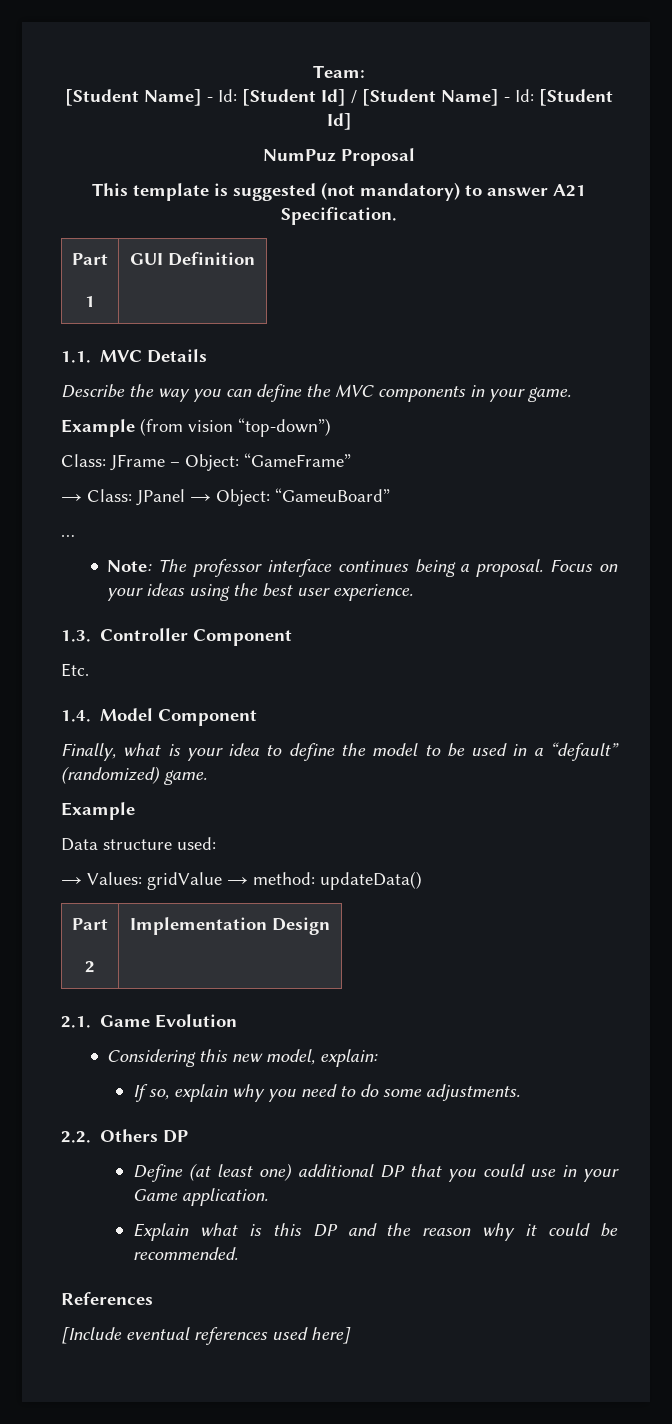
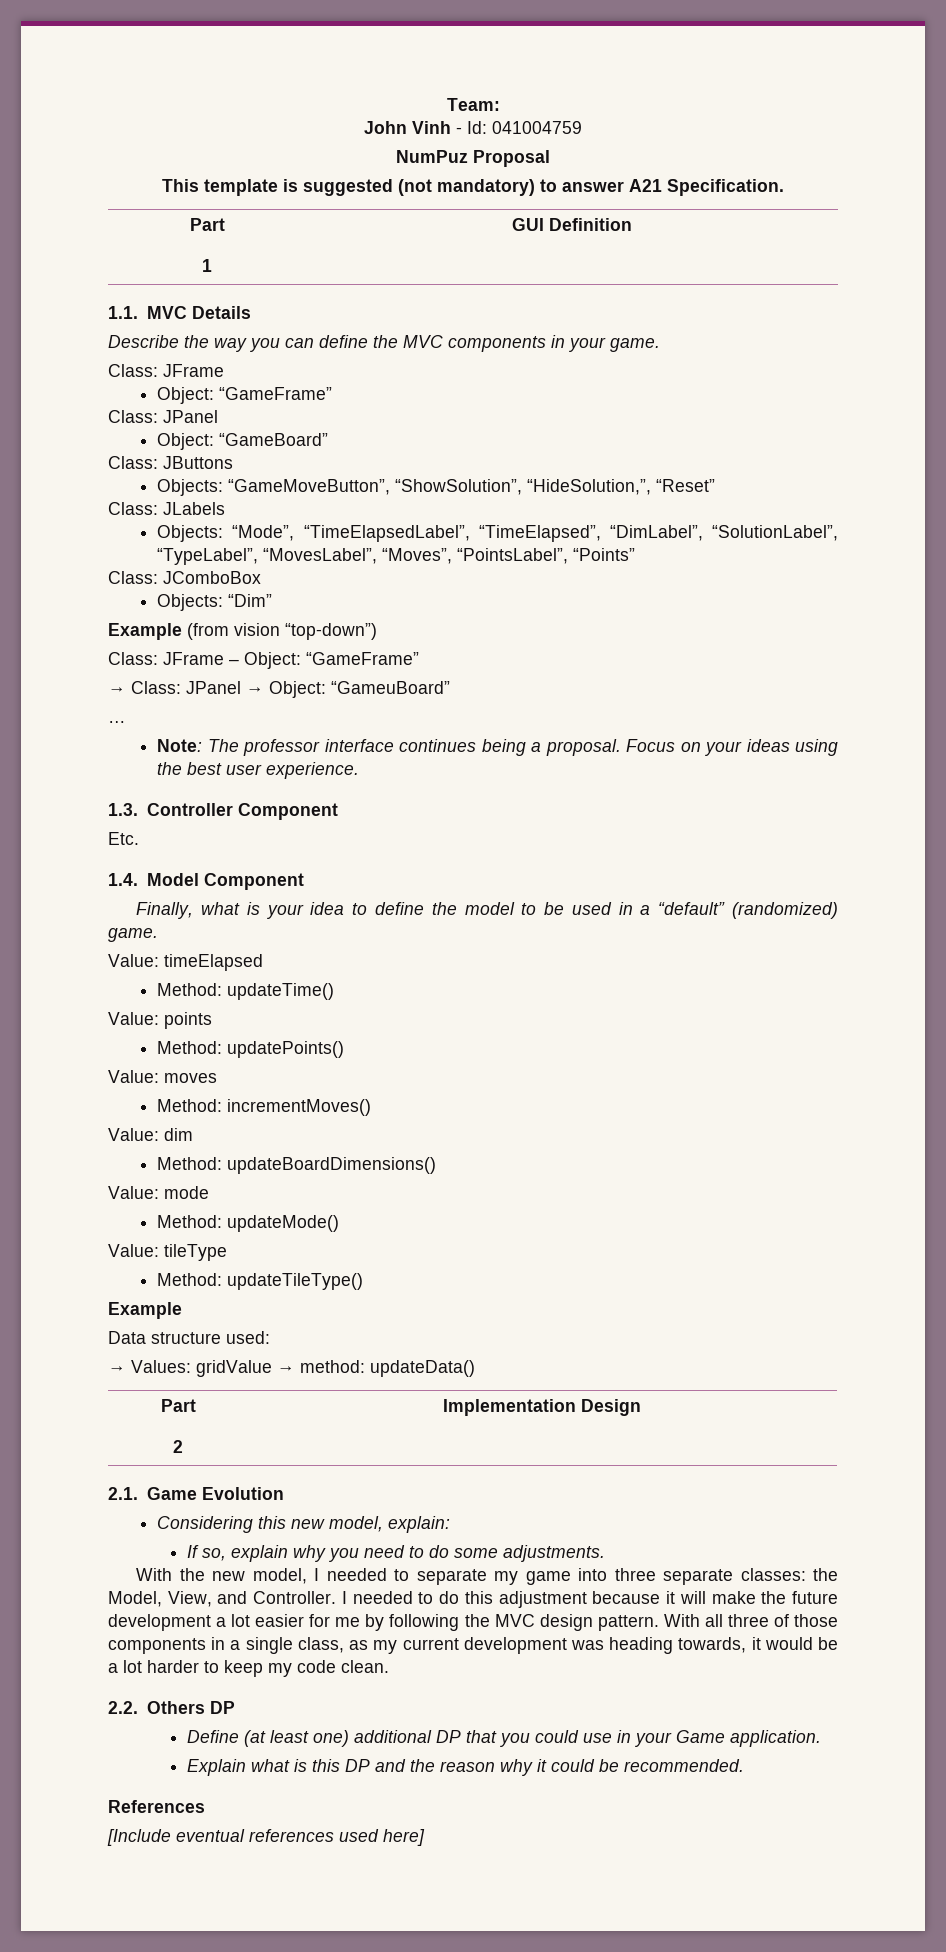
[65,89,613,106] [326,113,352,130] [Student Name] - Id: [Student Id] / [Student Name] - Id: [Student Id] -> [364,121,582,134] John Vinh - Id: 041004759
(571, 394) none -> [108,364,224,377] [157,387,333,404] [108,410,218,423] [157,433,329,450] [108,456,233,469] [157,479,716,496] [108,502,225,515] [157,525,838,542] [157,548,636,565] [108,571,261,584] [157,594,273,611] // Class: JFrame // Object: “GameFrame” // Class: JPanel // Object: “GameBoard” // Class: JButtons // Objects: “GameMoveButton”, “ShowSolution”, “HideSolution,”, “Reset” // Class: JLabels // Objects: “Mode”, “TimeElapsedLabel”, “TimeElapsed”, “DimLabel”, “SolutionLabel”, “TypeLabel”, “MovesLabel”, “Moves”, “PointsLabel”, “Points” // Class: JComboBox // Objects: “Dim”
(207, 777) none -> [108,954,263,971] [157,983,335,1000] [108,1012,212,1029] [157,1041,345,1058] [108,1070,217,1083] [157,1099,372,1116] [108,1128,193,1141] [157,1157,437,1174] [108,1186,209,1199] [157,1215,340,1232] [108,1244,227,1261] [157,1273,364,1290] // Value: timeElapsed // Method: updateTime() // Value: points // Method: updatePoints() // Value: moves // Method: incrementMoves() // Value: dim // Method: updateBoardDimensions() // Value: mode // Method: updateMode() // Value: tileType // Method: updateTileType()
(521, 1092) none -> [136,1568,839,1585] [108,1591,839,1608] [108,1614,838,1631] [108,1637,838,1654] [108,1660,389,1677] // With the new model, I needed to separate my game into three separate classes: the Model, View, and Controller. I needed to do this adjustment because it will make the future development a lot easier for me by following the MVC design pattern. With all three of those components in a single class, as my current development was heading towards, it would be a lot harder to keep my code clean.

